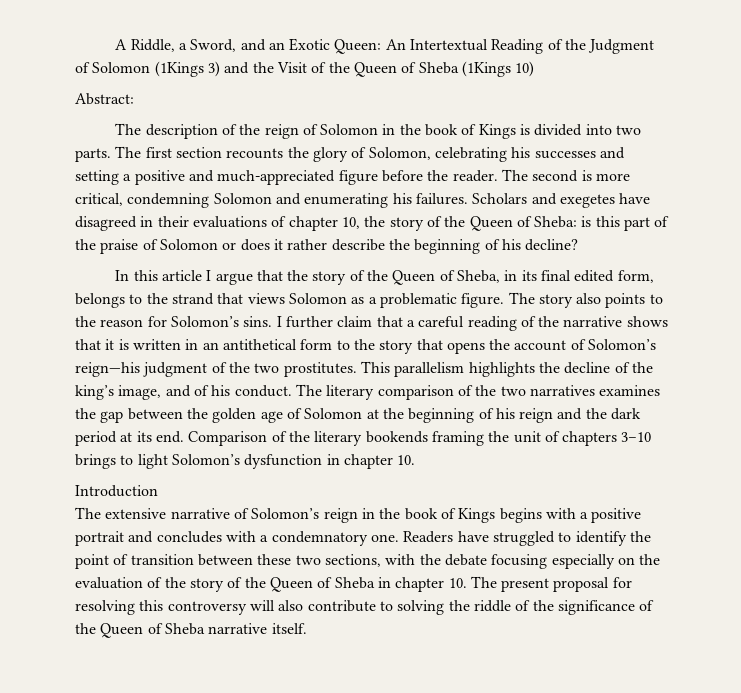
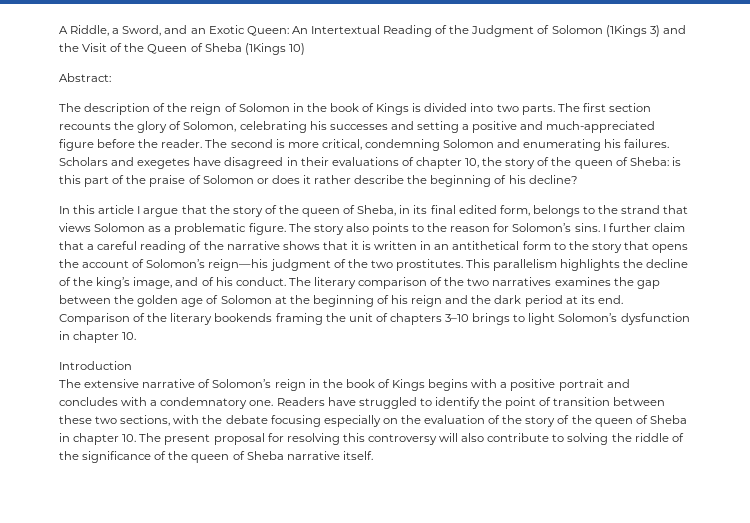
[469,216,513,231] Queen -> [574,160,613,169] queen
[392,270,436,285] Queen -> [302,208,341,217] queen
[269,577,313,592] Queen -> [594,418,633,427] queen
[100,623,144,638] Queen -> [191,454,230,463] queen

